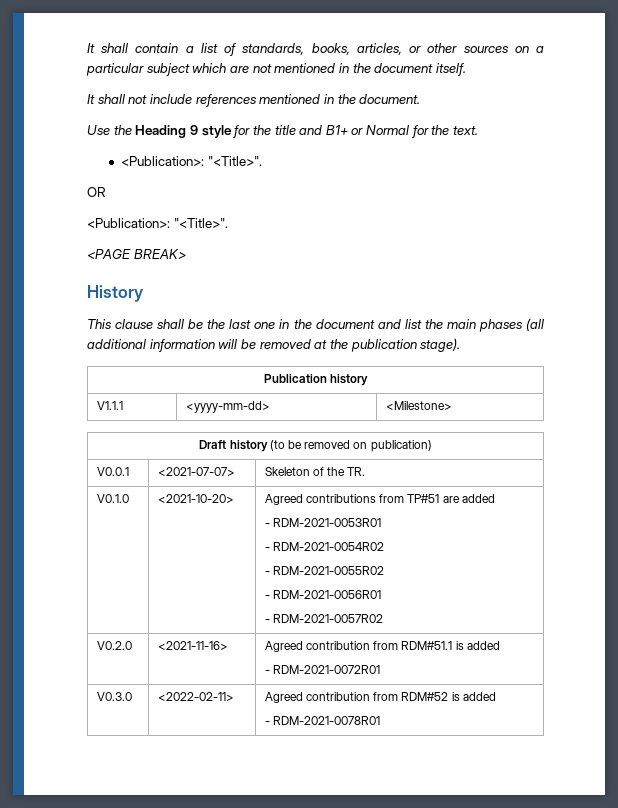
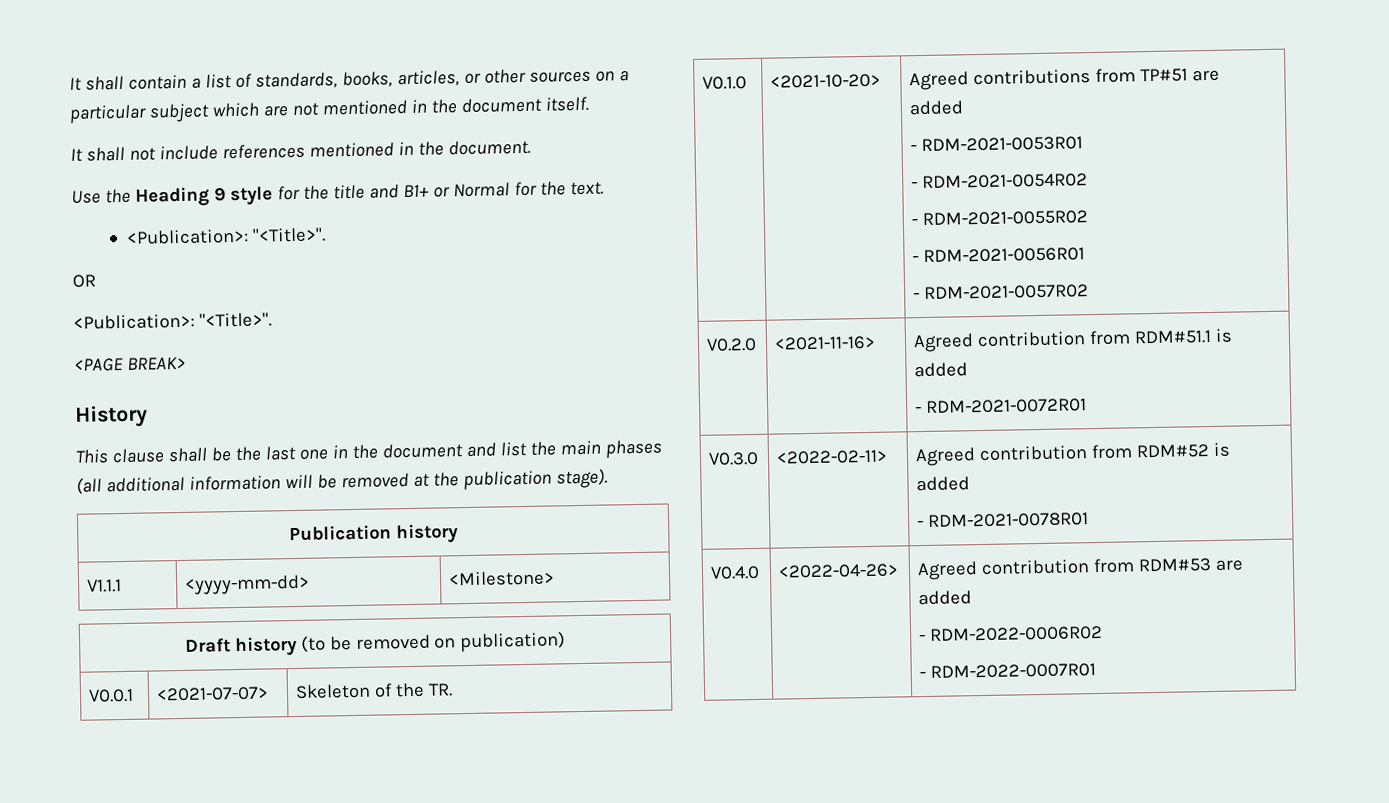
(380, 720) none -> [710,565,761,580] [778,563,900,579] [917,557,1245,581] [918,590,973,606] [919,625,1104,642] [919,663,1097,679] // V0.4.0 | <2022-04-26> | Agreed contribution from RDM#53 are added // - RDM-2022-0006R02 // - RDM-2022-0007R01

